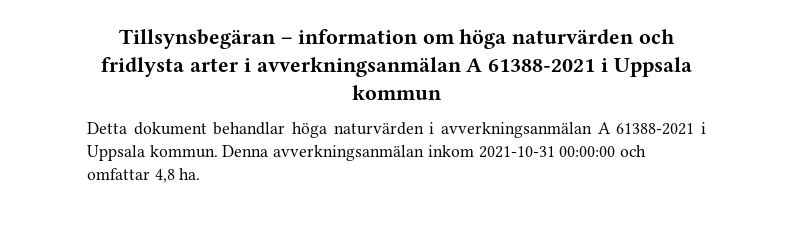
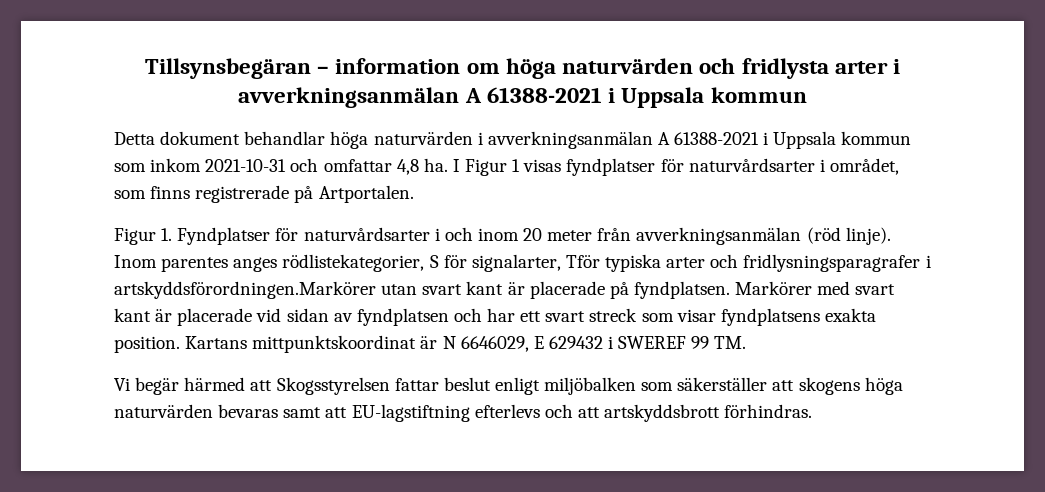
[149,145,425,161] kommun. Denna avverkningsanmälan -> [841,131,912,145] [114,163,146,172] kommun som
[559,146,616,157] 00:00:00 -> (287, 165) none
(201, 174) none -> [452,158,899,176] [114,185,414,203] [114,227,891,245] [114,254,931,272] [114,281,896,299] [114,308,876,326] [114,335,747,353] [114,377,903,395] [114,404,813,422] I Figur 1 visas fyndplatser för naturvårdsarter i området, som finns registrerade på Artportalen. // Figur 1. Fyndplatser för naturvårdsarter i och inom 20 meter från avverkningsanmälan (röd linje). Inom parentes anges rödlistekategorier, S för signalarter, Tför typiska arter och fridlysningsparagrafer i artskyddsförordningen.Markörer utan svart kant är placerade på fyndplatsen. Markörer med svart kant är placerade vid sidan av fyndplatsen och har ett svart streck som visar fyndplatsens exakta position. Kartans mittpunktskoordinat är N 6646029, E 629432 i SWEREF 99 TM. // Vi begär härmed att Skogsstyrelsen fattar beslut enligt miljöbalken som säkerställer att skogens höga naturvärden bevaras samt att EU-lagstiftning efterlevs och att artskyddsbrott förhindras.

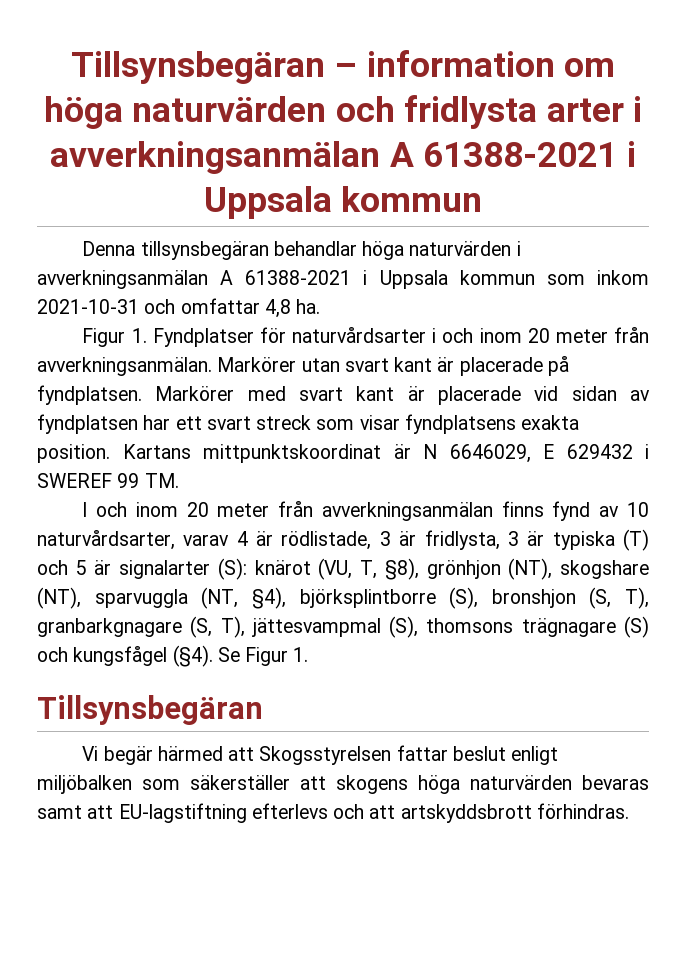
[114,131,241,145] Detta dokument -> [82,241,269,260] Denna tillsynsbegäran
[452,158,899,176] [114,185,414,203] I Figur 1 visas fyndplatser för naturvårdsarter i området, som finns registrerade på Artportalen. -> (321, 306) none
[636,227,891,245] [114,254,931,272] [114,281,376,299] avverkningsanmälan (röd linje). Inom parentes anges rödlistekategorier, S för signalarter, Tför typiska arter och fridlysningsparagrafer i artskyddsförordningen.Markörer -> [37,357,297,376] avverkningsanmälan. Markörer
[453,308,482,322] och -> (138, 424) none
(747, 342) none -> [82,501,649,521] [37,529,650,551] [37,558,650,580] [37,587,649,609] [37,616,649,638] [37,645,309,667] [37,695,263,725] // I och inom 20 meter från avverkningsanmälan finns fynd av 10 naturvårdsarter, varav 4 är rödlistade, 3 är fridlysta, 3 är typiska (T) och 5 är signalarter (S): knärot (VU, T, §8), grönhjon (NT), skogshare (NT), sparvuggla (NT, §4), björksplintborre (S), bronshjon (S, T), granbarkgnagare (S, T), jättesvampmal (S), thomsons trägnagare (S) och kungsfågel (§4). Se Figur 1. // Tillsynsbegäran

